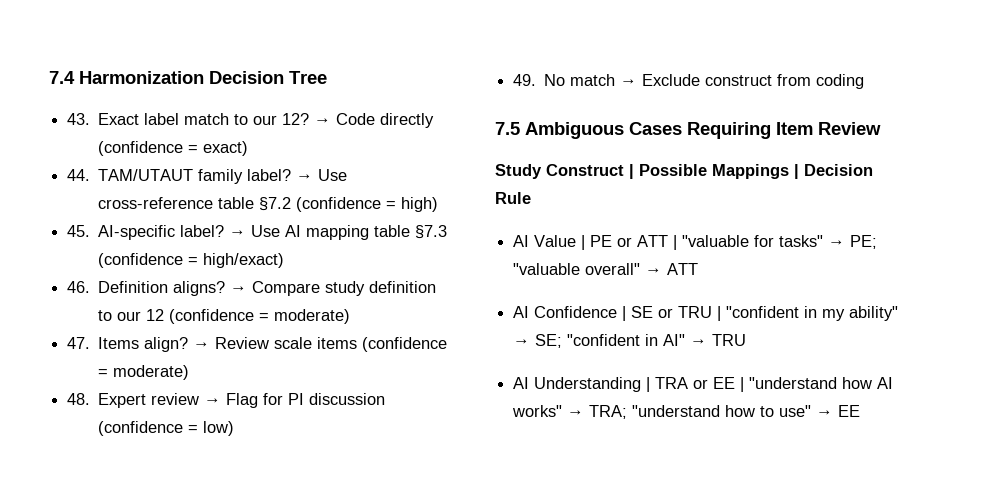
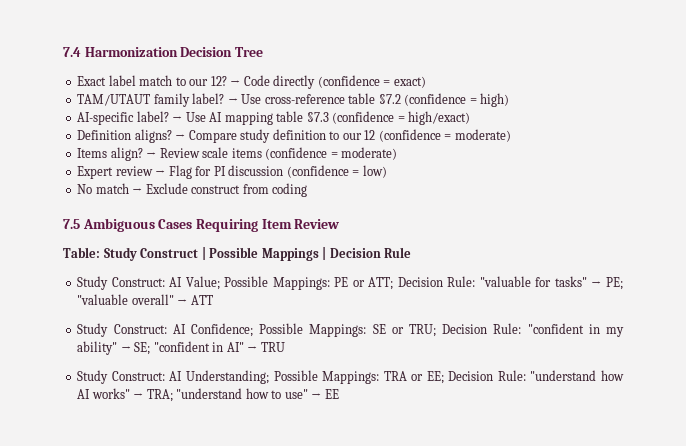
[67,113,91,125] 43. -> (263, 52) none
[67,169,91,181] 44. -> (426, 82) none
[67,225,91,237] 45. -> (510, 100) none
[67,281,91,293] 46. -> (471, 118) none
[67,337,91,349] 47. -> (511, 135) none
[67,393,91,405] 48. -> (398, 153) none
[513,74,537,86] 49. -> (387, 171) none
(881, 128) none -> [63,247,100,258] Table:
[513,235,678,250] AI Value | PE or ATT | -> [77,276,476,290] Study Construct: AI Value; Possible Mappings: PE or ATT; Decision Rule:
[513,306,722,321] AI Confidence | SE or TRU | -> [77,323,522,337] Study Construct: AI Confidence; Possible Mappings: SE or TRU; Decision Rule:
[513,377,745,392] AI Understanding | TRA or EE | -> [77,370,526,384] Study Construct: AI Understanding; Possible Mappings: TRA or EE; Decision Rule:

